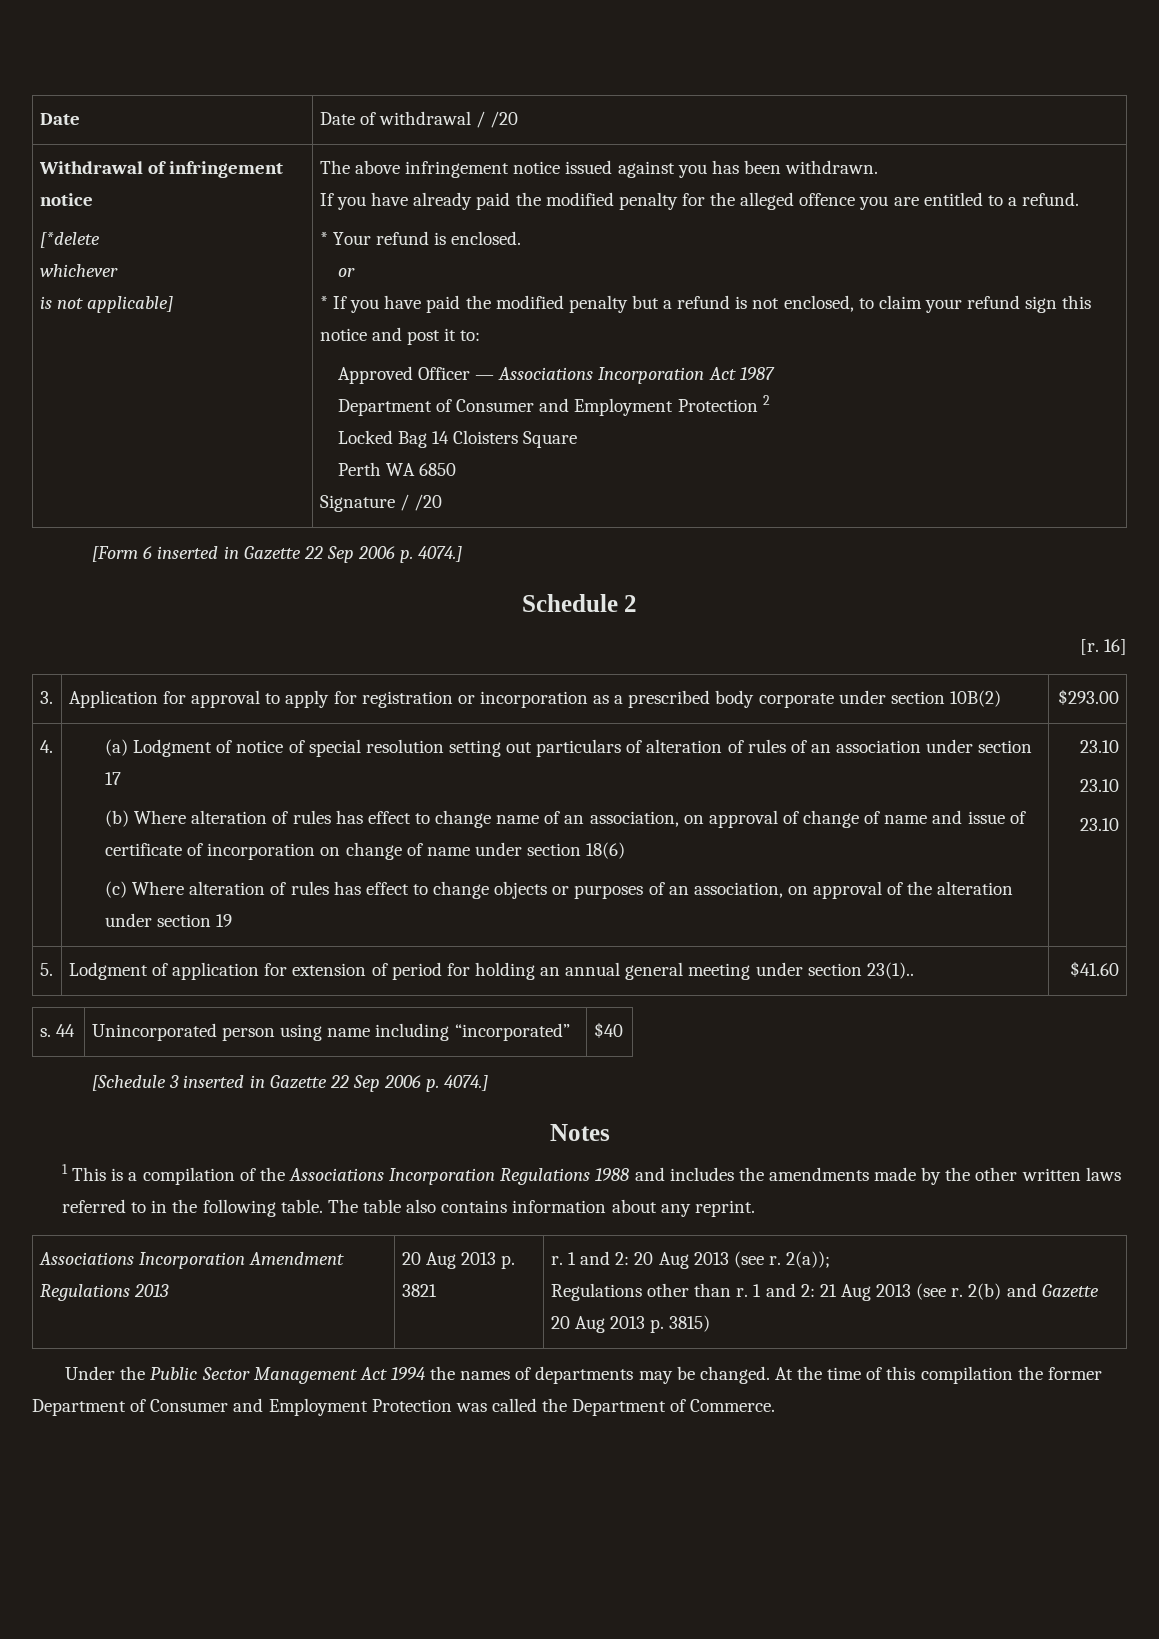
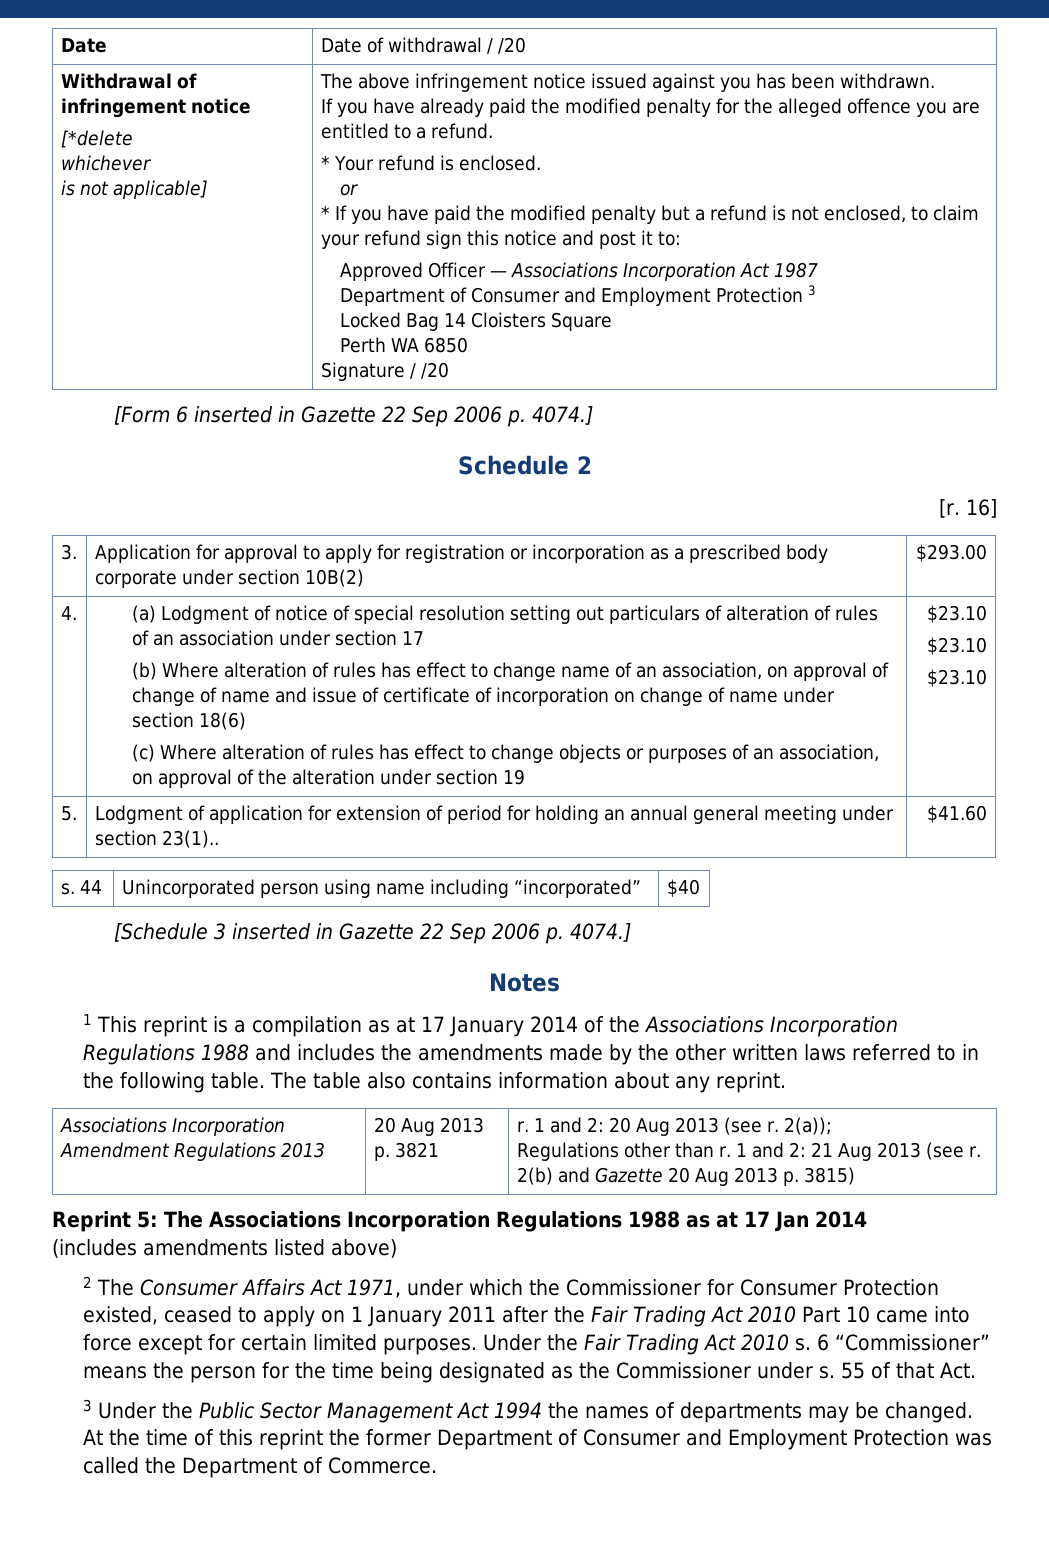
[762,395,770,405] 2 -> [807,285,815,296] 3
[1080,740,1120,753] [1080,779,1120,792] [1080,818,1120,831] 23.10 // 23.10 // 23.10 -> [927,605,988,623] [927,637,988,655] [927,669,988,687] $23.10 // $23.10 // $23.10
(107, 1174) none -> [143,1016,208,1037] reprint
(235, 1176) none -> [368,1016,579,1037] as at 17 January 2014
(711, 1323) none -> [52,1211,867,1232] [52,1239,397,1258] [83,1276,940,1298] [83,1306,971,1327] [83,1334,991,1355] [83,1362,977,1383] [83,1399,93,1412] Reprint 5: The Associations Incorporation Regulations 1988 as at 17 Jan 2014 // (includes amendments listed above) // 2 The Consumer Affairs Act 1971, under which the Commissioner for Consumer Protection existed, ceased to apply on 1 January 2011 after the Fair Trading Act 2010 Part 10 came into force except for certain limited purposes. Under the Fair Trading Act 2010 s. 6 “Commissioner” means the person for the time being designated as the Commissioner under s. 55 of that Act. // 3
[920,1366,1013,1384] compilation -> [259,1429,324,1450] reprint

